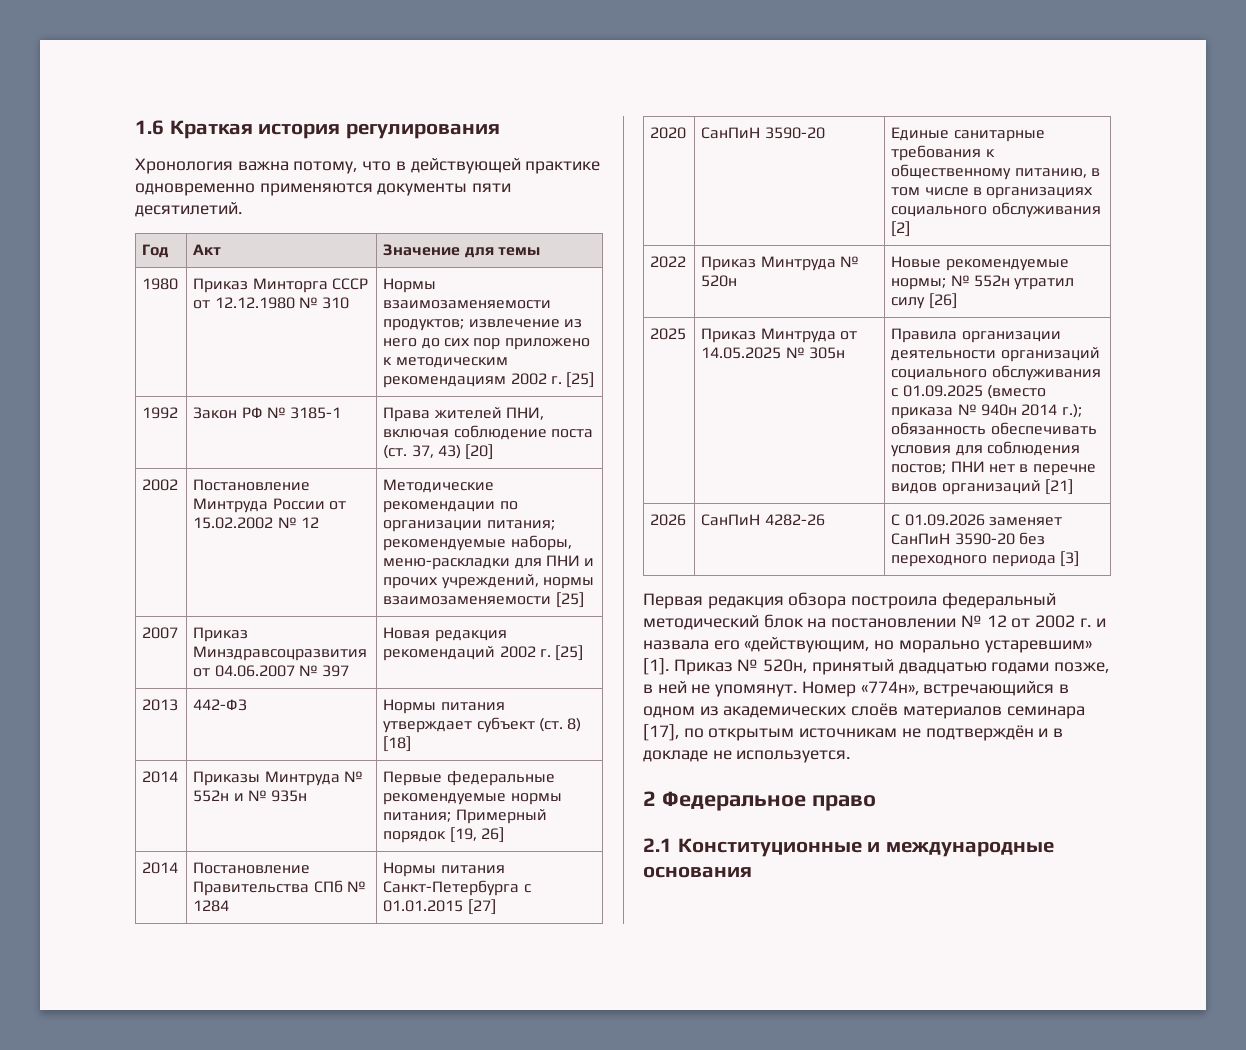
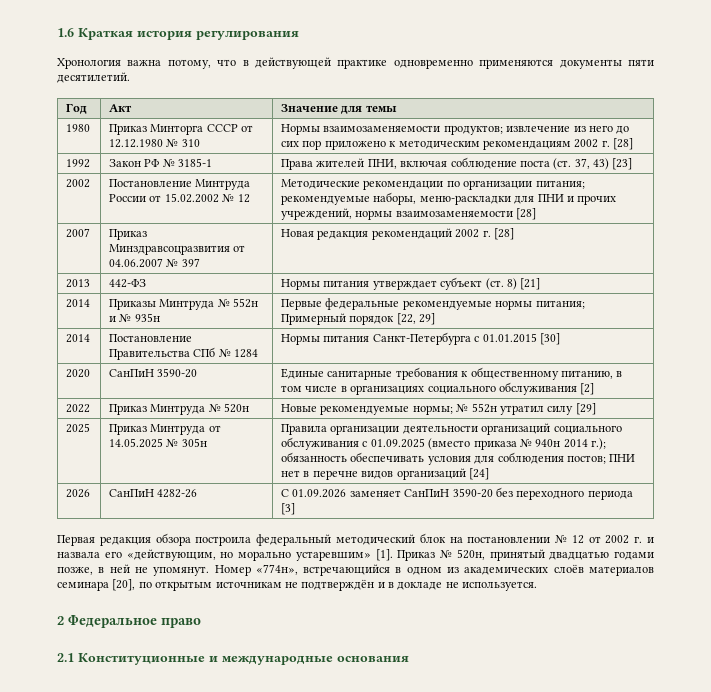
[566,372,595,388] [25] -> [613,138,634,150] [28]
[465,444,494,460] [20] -> [612,158,633,170] [23]
[555,592,584,608] [25] -> [516,208,537,220] [28]
[555,645,584,661] [25] -> [493,228,514,240] [28]
[383,736,412,752] [18] -> [520,278,541,290] [21]
[449,827,505,843] [19, 26] -> [396,313,436,325] [22, 29]
[467,899,496,915] [27] -> [539,333,560,345] [30]
[928,293,957,309] [26] -> [575,403,596,415] [29]
[1045,479,1074,495] [21] -> [468,468,489,480] [24]
[643,724,679,741] [17], -> [112,579,136,591] [20],

